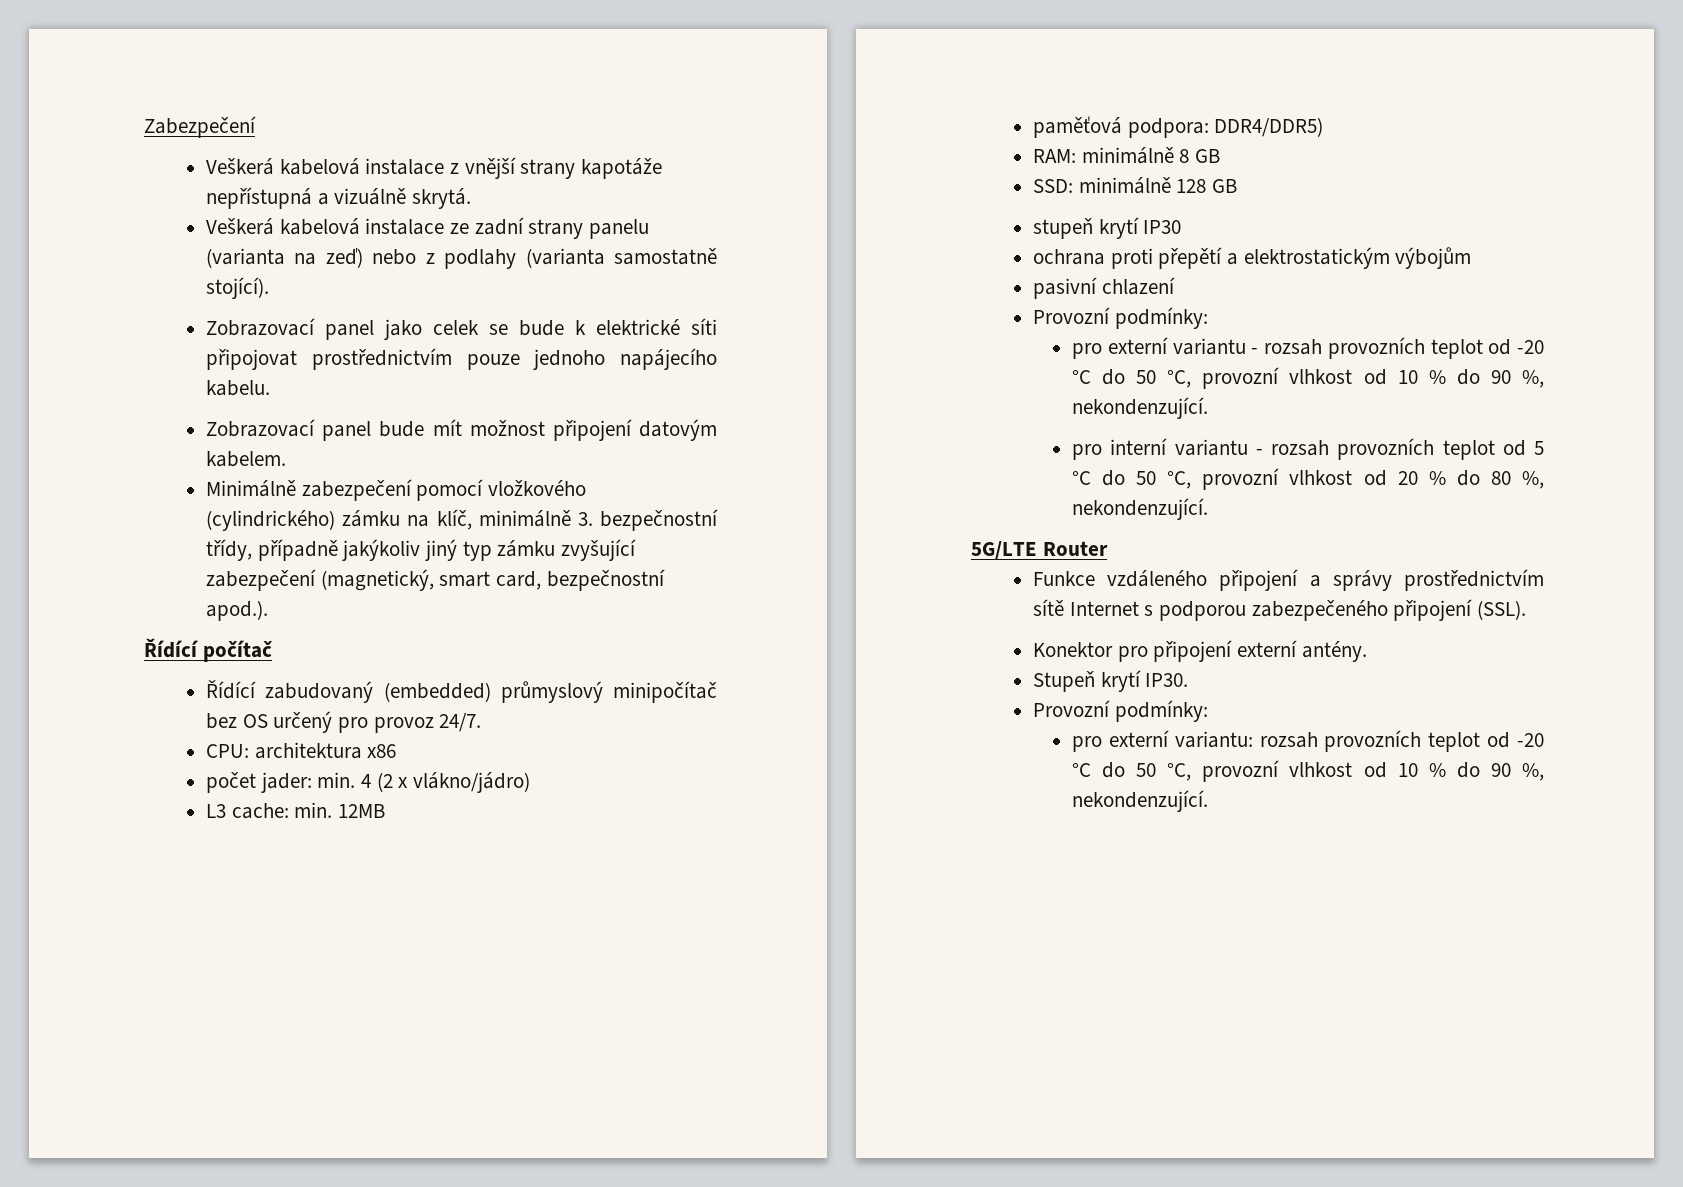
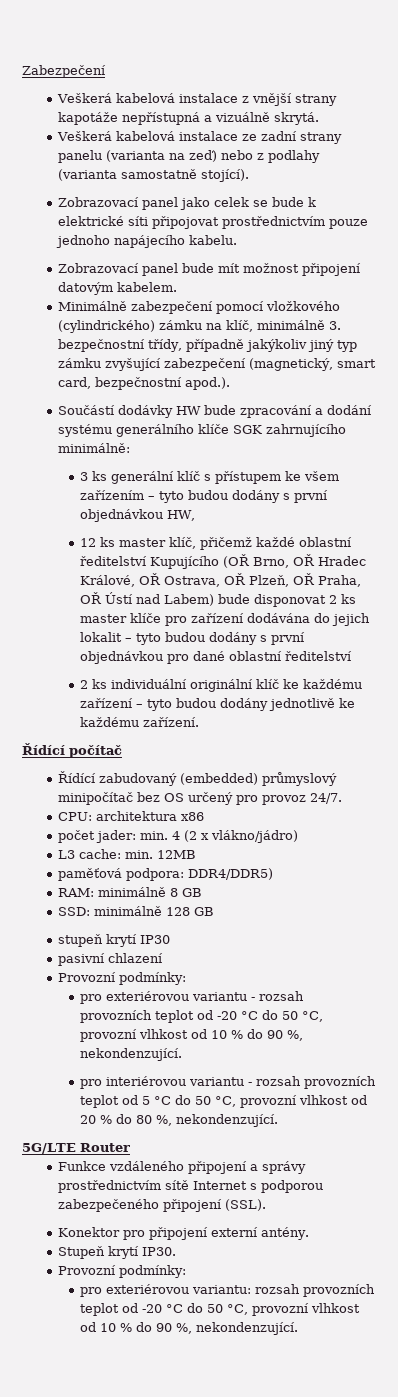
(269, 610) none -> [58,405,373,418] [58,424,347,437] [58,443,131,453] [80,471,340,484] [80,490,329,503] [80,509,196,522] [80,537,353,550] [80,554,367,569] [80,573,362,587] [80,592,357,607] [80,613,371,626] [80,632,306,645] [80,651,353,664] [80,679,363,692] [80,698,356,711] [80,717,200,727] // Součástí dodávky HW bude zpracování a dodání systému generálního klíče SGK zahrnujícího minimálně: // 3 ks generální klíč s přístupem ke všem zařízením – tyto budou dodány s první objednávkou HW, // 12 ks master klíč, přičemž každé oblastní ředitelství Kupujícího (OŘ Brno, OŘ Hradec Králové, OŘ Ostrava, OŘ Plzeň, OŘ Praha, OŘ Ústí nad Labem) bude disponovat 2 ks master klíče pro zařízení dodávána do jejich lokalit – tyto budou dodány s první objednávkou pro dané oblastní ředitelství // 2 ks individuální originální klíč ke každému zařízení – tyto budou dodány jednotlivě ke každému zařízení.
[1033,247,1472,269] // ochrana proti přepětí a elektrostatickým výbojům -> (171, 939) none
[1107,337,1168,354] externí -> [106,991,190,1001] exteriérovou
[1110,438,1168,455] interní -> [106,1076,187,1086] interiérovou
[1108,730,1169,747] externí -> [106,1284,190,1294] exteriérovou

